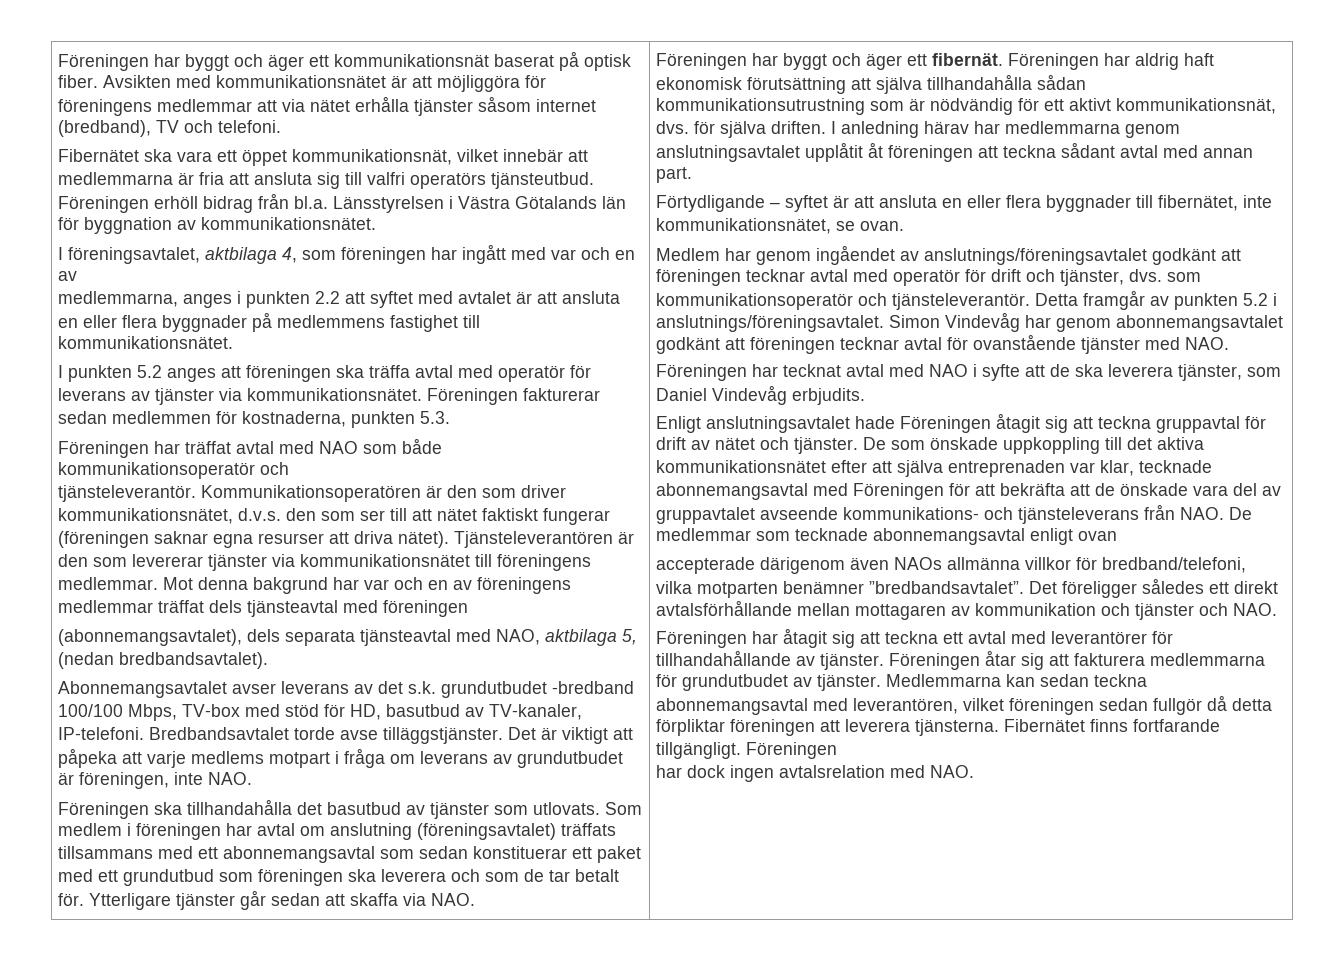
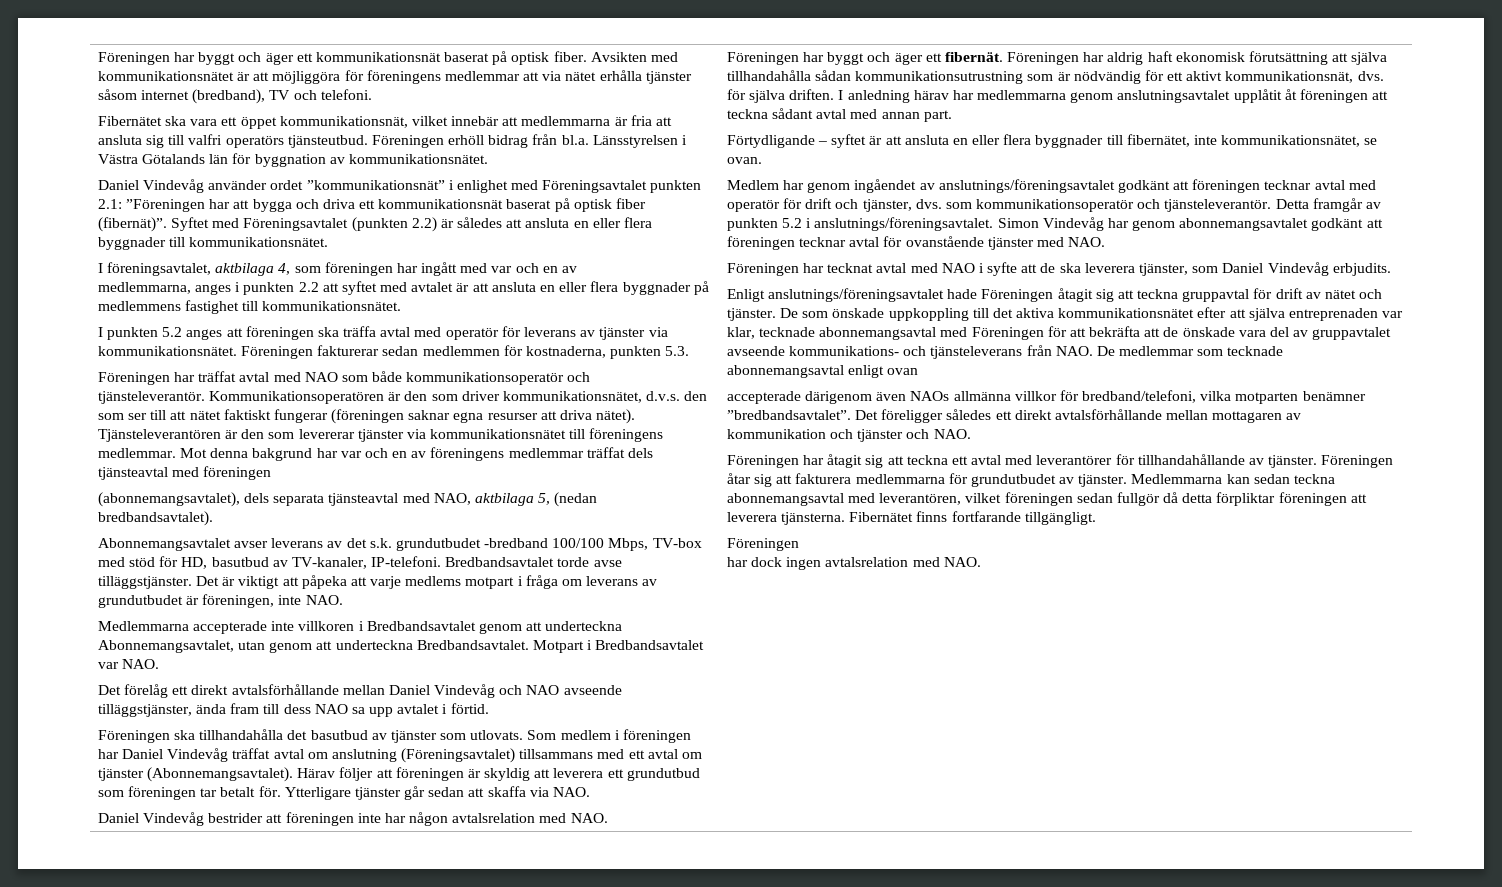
(377, 223) none -> [97,179,702,193] [97,198,647,212] [97,217,653,232] [97,237,329,250] // Daniel Vindevåg använder ordet ”kommunikationsnät” i enlighet med Föreningsavtalet punkten 2.1: ”Föreningen har att bygga och driva ett kommunikationsnät baserat på optisk fiber (fibernät)”. Syftet med Föreningsavtalet (punkten 2.2) är således att ansluta en eller flera byggnader till kommunikationsnätet.
(253, 778) none -> [97,621,623,634] [97,640,705,653] [97,659,159,669] [97,684,622,698] [97,703,489,717] // Medlemmarna accepterade inte villkoren i Bredbandsavtalet genom att underteckna Abonnemangsavtalet, utan genom att underteckna Bredbandsavtalet. Motpart i Bredbandsavtalet var NAO. // Det förelåg ett direkt avtalsförhållande mellan Daniel Vindevåg och NAO avseende tilläggstjänster, ända fram till dess NAO sa upp avtalet i förtid.
(253, 829) none -> [121,748,271,762] Daniel Vindevåg träffat
[417,823,617,840] (föreningsavtalet) träffats -> [401,748,516,763] (Föreningsavtalet)
[223,846,642,863] [58,869,545,886] abonnemangsavtal som sedan konstituerar ett paket med ett grundutbud som föreningen ska leverera och som de -> [647,749,703,759] [97,767,700,782] [97,786,196,800] avtal om tjänster (Abonnemangsavtalet). Härav följer att föreningen är skyldig att leverera ett grundutbud som föreningen
(476, 899) none -> [97,812,608,826] // Daniel Vindevåg bestrider att föreningen inte har någon avtalsrelation med NAO.
[706,416,851,433] anslutningsavtalet -> [767,288,944,302] anslutnings/föreningsavtalet
(742, 750) none -> (1096, 518) //

